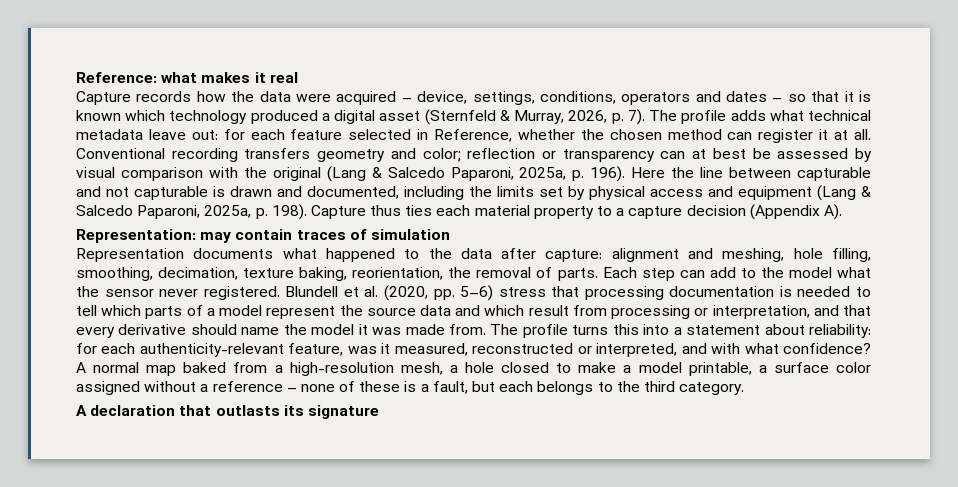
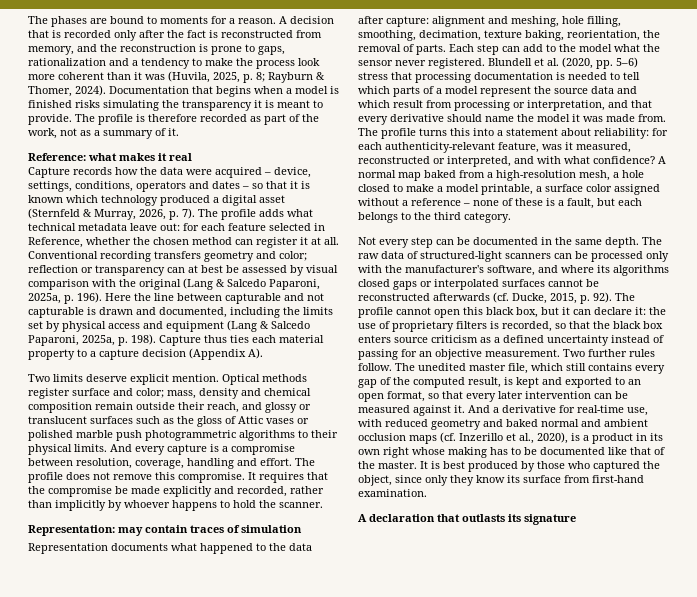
(76, 77) none -> [28,16,334,27] [28,30,322,41] [28,44,285,55] [28,58,320,69] [28,71,325,83] [28,85,339,97] [28,100,323,111] [28,114,319,125] [28,128,179,139] The phases are bound to moments for a reason. A decision that is recorded only after the fact is reconstructed from memory, and the reconstruction is prone to gaps, rationalization and a tendency to make the process look more coherent than it was (Huvila, 2025, p. 8; Rayburn & Thomer, 2024). Documentation that begins when a model is finished risks simulating the transparency it is meant to provide. The profile is therefore recorded as part of the work, not as a summary of it. //
(842, 212) none -> [28,374,307,385] [28,388,311,399] [28,402,311,413] [28,416,309,427] [28,430,338,441] [28,444,295,455] [28,458,315,469] [28,472,328,483] [28,486,324,497] [28,500,323,511] // Two limits deserve explicit mention. Optical methods register surface and color; mass, density and chemical composition remain outside their reach, and glossy or translucent surfaces such as the gloss of Attic vases or polished marble push photogrammetric algorithms to their physical limits. And every capture is a compromise between resolution, coverage, handling and effort. The profile does not remove this compromise. It requires that the compromise be made explicitly and recorded, rather than implicitly by whoever happens to hold the scanner.
(745, 388) none -> [358,237,662,248] [358,251,669,262] [358,265,669,276] [358,279,599,290] [358,292,635,304] [358,307,666,318] [358,321,663,332] [358,335,664,346] [358,349,655,360] [358,363,665,374] [358,377,641,388] [358,391,628,402] [358,405,648,416] [358,419,648,430] [358,432,663,444] [358,447,665,458] [358,461,660,472] [358,475,644,486] [358,489,427,497] // Not every step can be documented in the same depth. The raw data of structured-light scanners can be processed only with the manufacturer's software, and where its algorithms closed gaps or interpolated surfaces cannot be reconstructed afterwards (cf. Ducke, 2015, p. 92). The profile cannot open this black box, but it can declare it: the use of proprietary filters is recorded, so that the black box enters source criticism as a defined uncertainty instead of passing for an objective measurement. Two further rules follow. The unedited master file, which still contains every gap of the computed result, is kept and exported to an open format, so that every later intervention can be measured against it. And a derivative for real-time use, with reduced geometry and baked normal and ambient occlusion maps (cf. Inzerillo et al., 2020), is a product in its own right whose making has to be documented like that of the master. It is best produced by those who captured the object, since only they know its surface from first-hand examination.

